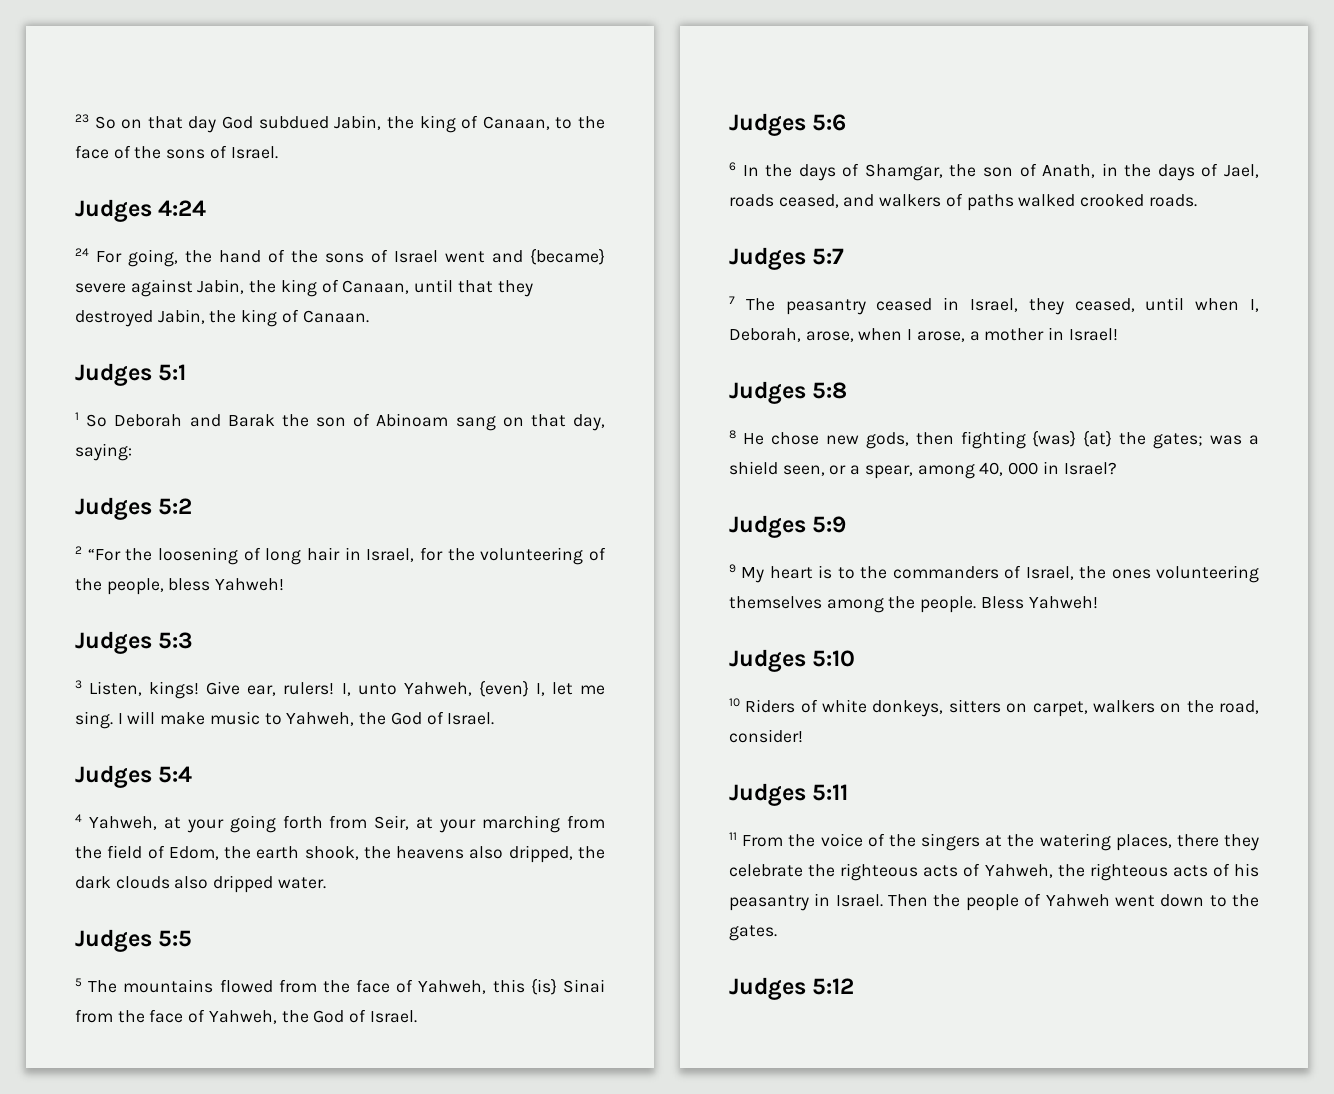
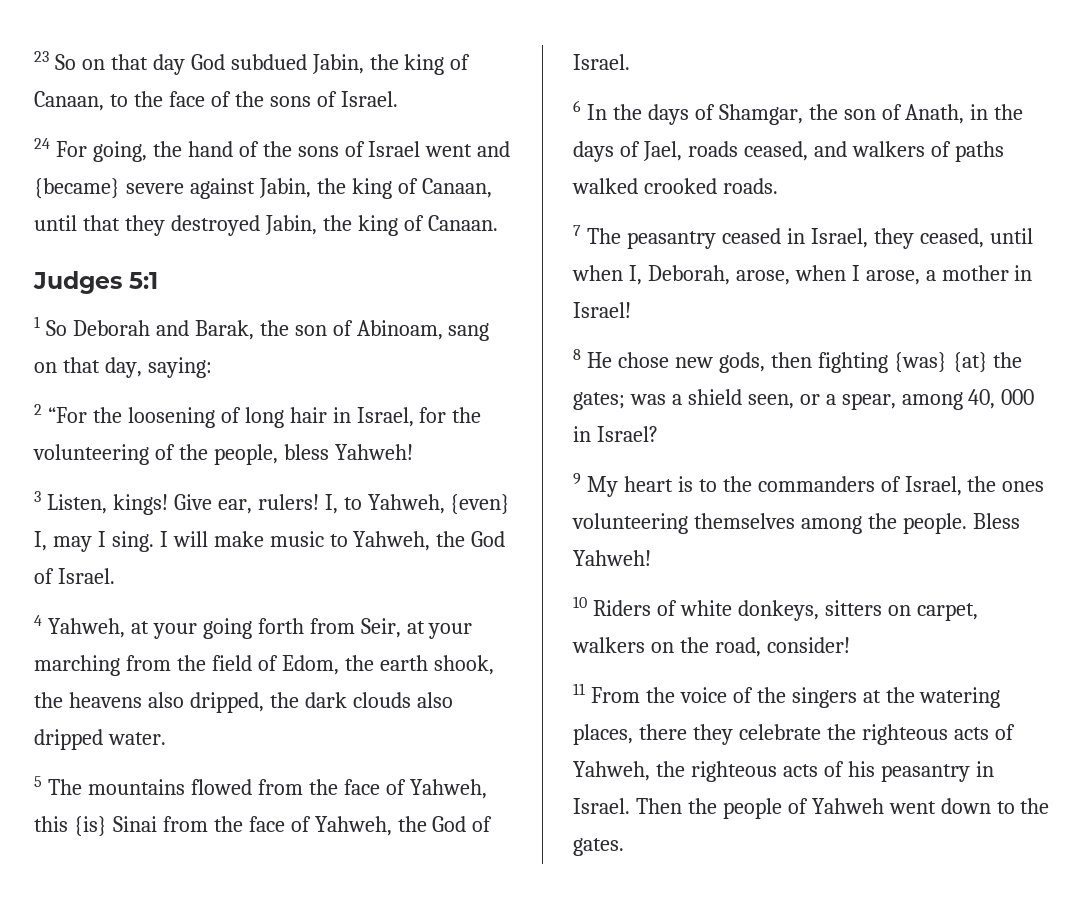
[75,199,207,222] // Judges 4:24 -> (398, 99) none
[227,413,449,427] Barak the son of Abinoam -> [194,320,443,340] Barak, the son of Abinoam,
[75,497,193,520] // Judges 5:2 -> (212, 367) none
[75,631,194,654] // Judges 5:3 -> (413, 452) none
[357,683,397,695] unto -> [343,497,362,510] to
[551,682,605,695] let me -> [52,531,106,552] may I
[75,765,193,788] // Judges 5:4 -> (115, 576) none
[75,929,193,952] // Judges 5:5 -> (166, 738) none
[729,113,847,136] // Judges 5:6 -> (630, 62) none
[729,247,845,270] // Judges 5:7 -> (778, 186) none
[729,381,848,404] // Judges 5:8 -> (631, 310) none
[729,515,847,538] // Judges 5:9 -> (658, 434) none
[729,649,856,672] // Judges 5:10 -> (651, 558) none
[729,783,849,806] // Judges 5:11 -> (850, 645) none
[729,977,855,1000] // Judges 5:12 -> (624, 847) none

